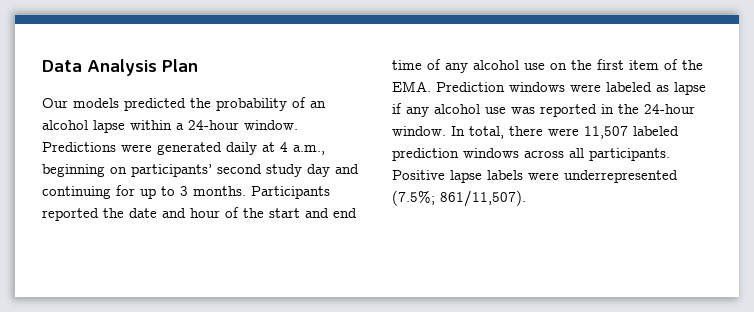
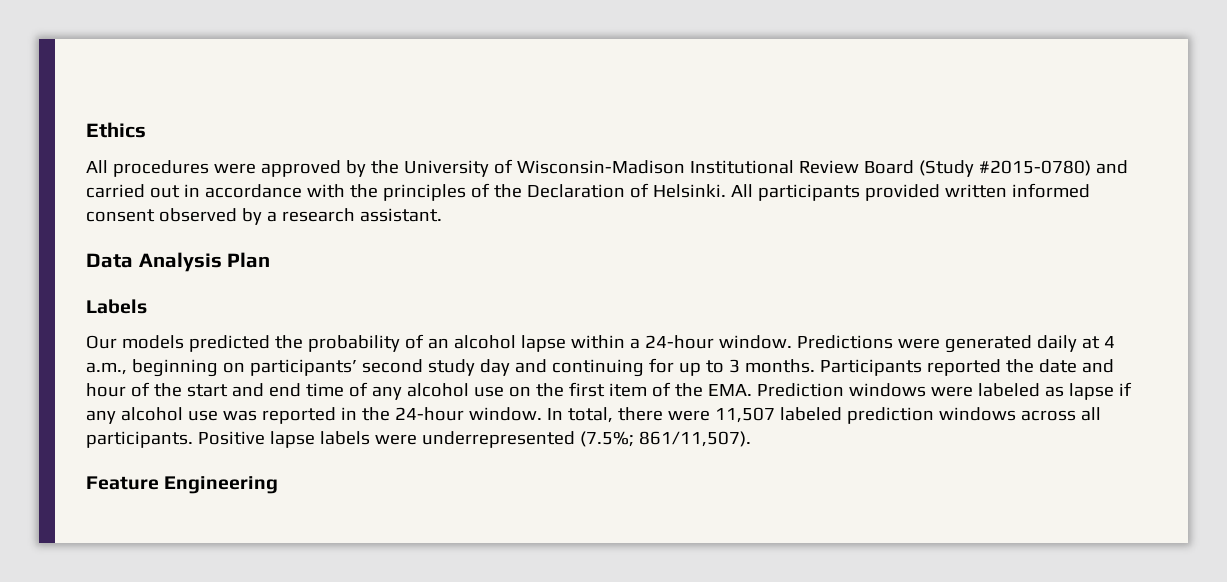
(42, 66) none -> [86,122,146,138] [86,159,1128,177] [86,183,1090,201] [86,208,442,225] Ethics // All procedures were approved by the University of Wisconsin-Madison Institutional Review Board (Study #2015-0780) and carried out in accordance with the principles of the Declaration of Helsinki. All participants provided written informed consent observed by a research assistant. //
(198, 65) none -> [86,299,147,314] // Labels
(526, 198) none -> [86,476,279,494] // Feature Engineering

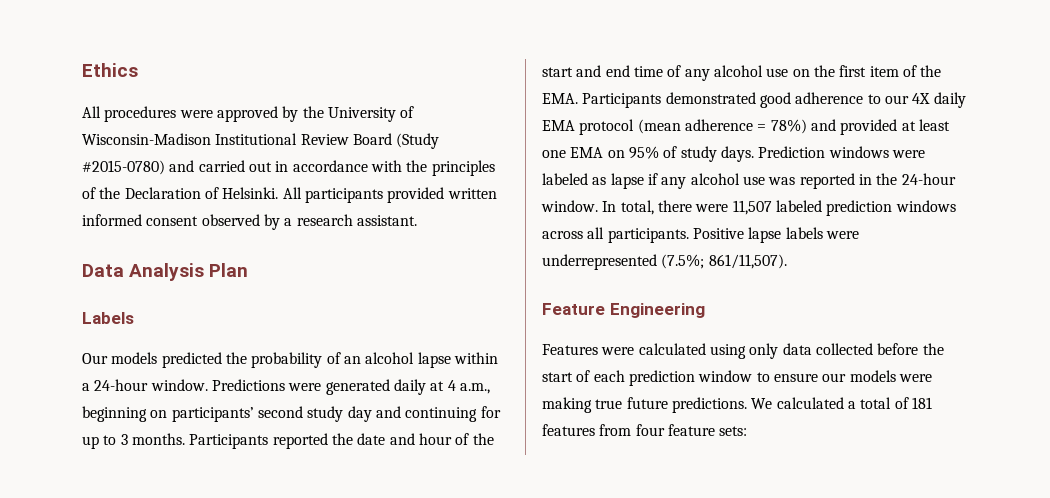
(752, 390) none -> [582,92,966,108] [542,119,950,135] [542,146,754,162] Participants demonstrated good adherence to our 4X daily EMA protocol (mean adherence = 78%) and provided at least one EMA on 95% of study days.
(279, 485) none -> [542,343,944,359] [542,370,932,386] [542,397,932,413] [542,424,748,436] // Features were calculated using only data collected before the start of each prediction window to ensure our models were making true future predictions. We calculated a total of 181 features from four feature sets:

